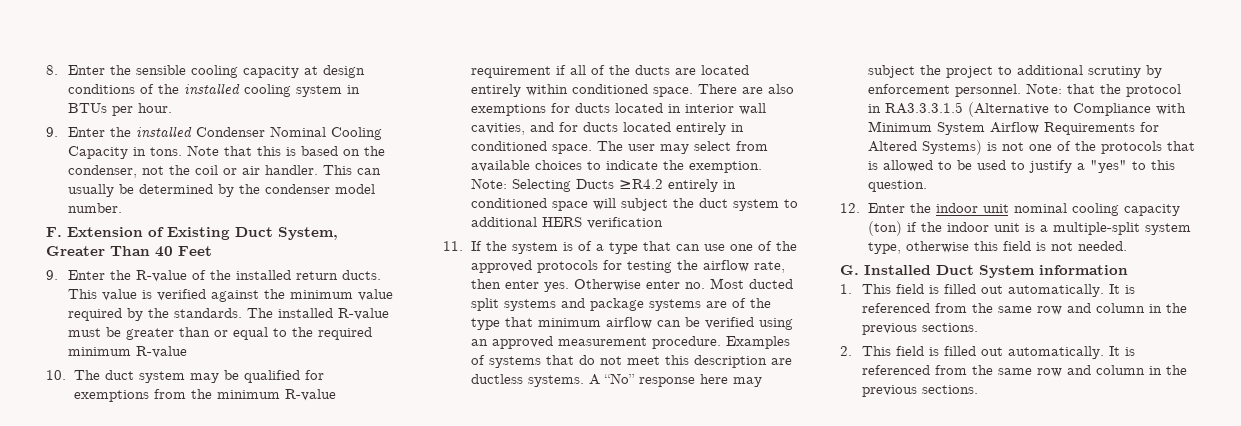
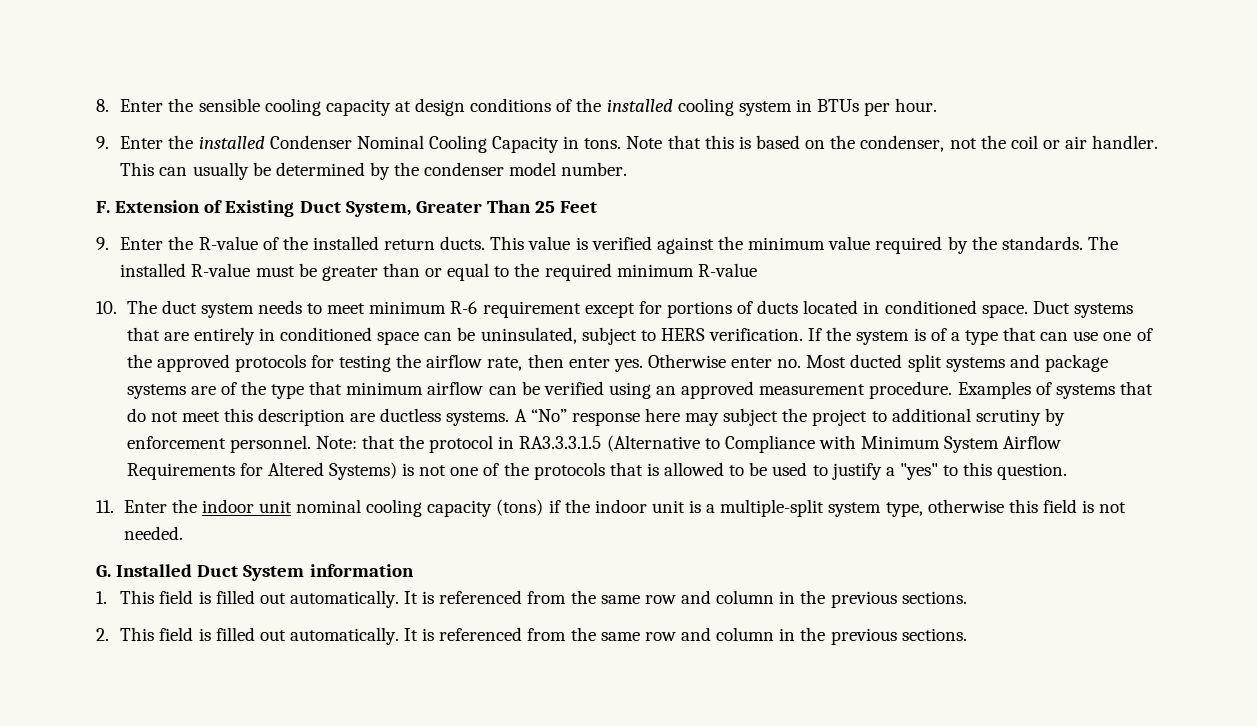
[155,246,173,257] 40 -> [535,201,556,213] 25
[189,370,324,383] [73,389,336,402] [470,65,749,78] [470,84,794,97] [470,103,766,116] [470,122,744,135] [470,141,768,154] [470,160,762,173] [470,178,736,192] [470,198,798,211] [470,217,663,229] [443,241,463,251] may be qualified for exemptions from the minimum R-value requirement if all of the ducts are located entirely within conditioned space. There are also exemptions for ducts located in interior wall cavities, and for ducts located entirely in conditioned space. The user may select from available choices to indicate the exemption. Note: Selecting Ducts ≥R4.2 entirely in conditioned space will subject the duct system to additional HERS verification // 11. -> [257,300,1133,318] [126,327,804,345] needs to meet minimum R-6 requirement except for portions of ducts located in conditioned space. Duct systems that are entirely in conditioned space can be uninsulated, subject to HERS verification.
[840,203,860,213] 12. -> [96,500,114,513] 11.
[867,221,902,236] (ton) -> [496,499,544,516] (tons)

